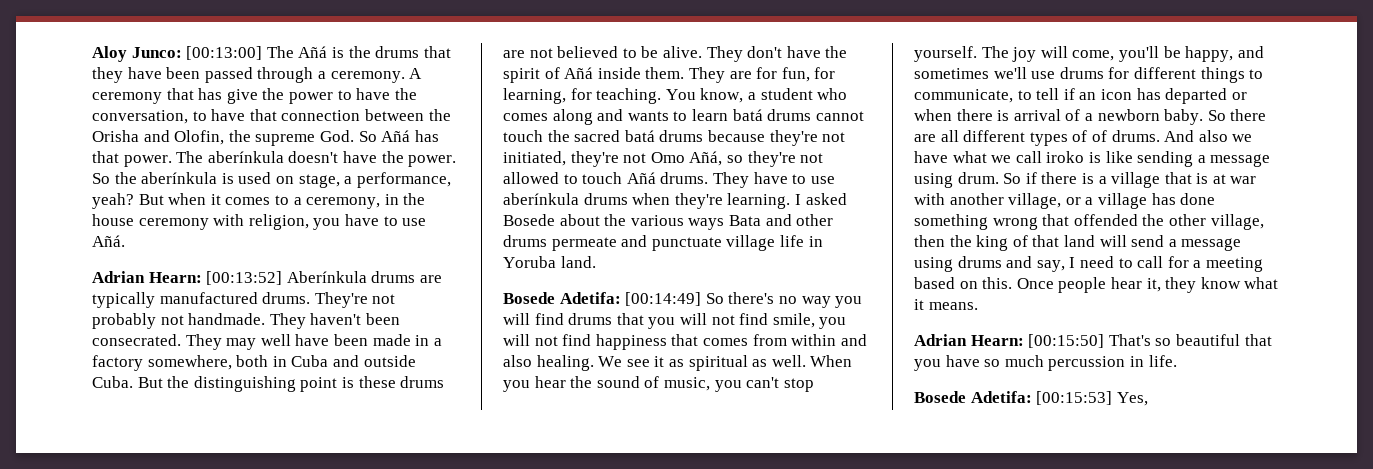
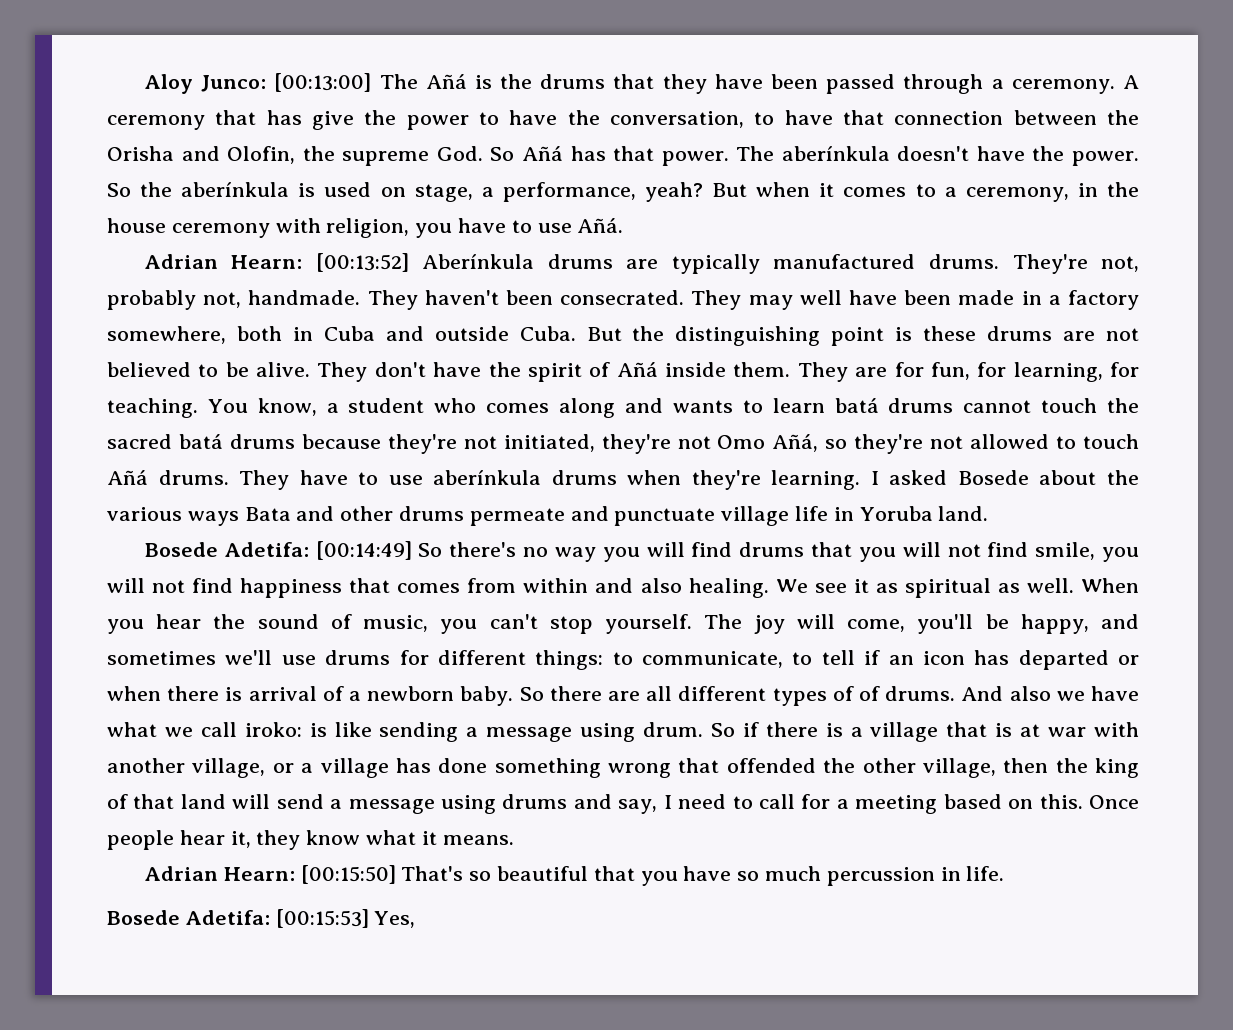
[372,294,396,304] [92,313,184,329] not probably not -> [1101,256,1140,272] [107,290,242,310] not, probably not,
[1200,67,1245,83] things -> [535,650,604,670] things:
[1046,151,1085,163] iroko -> [244,722,302,737] iroko:

